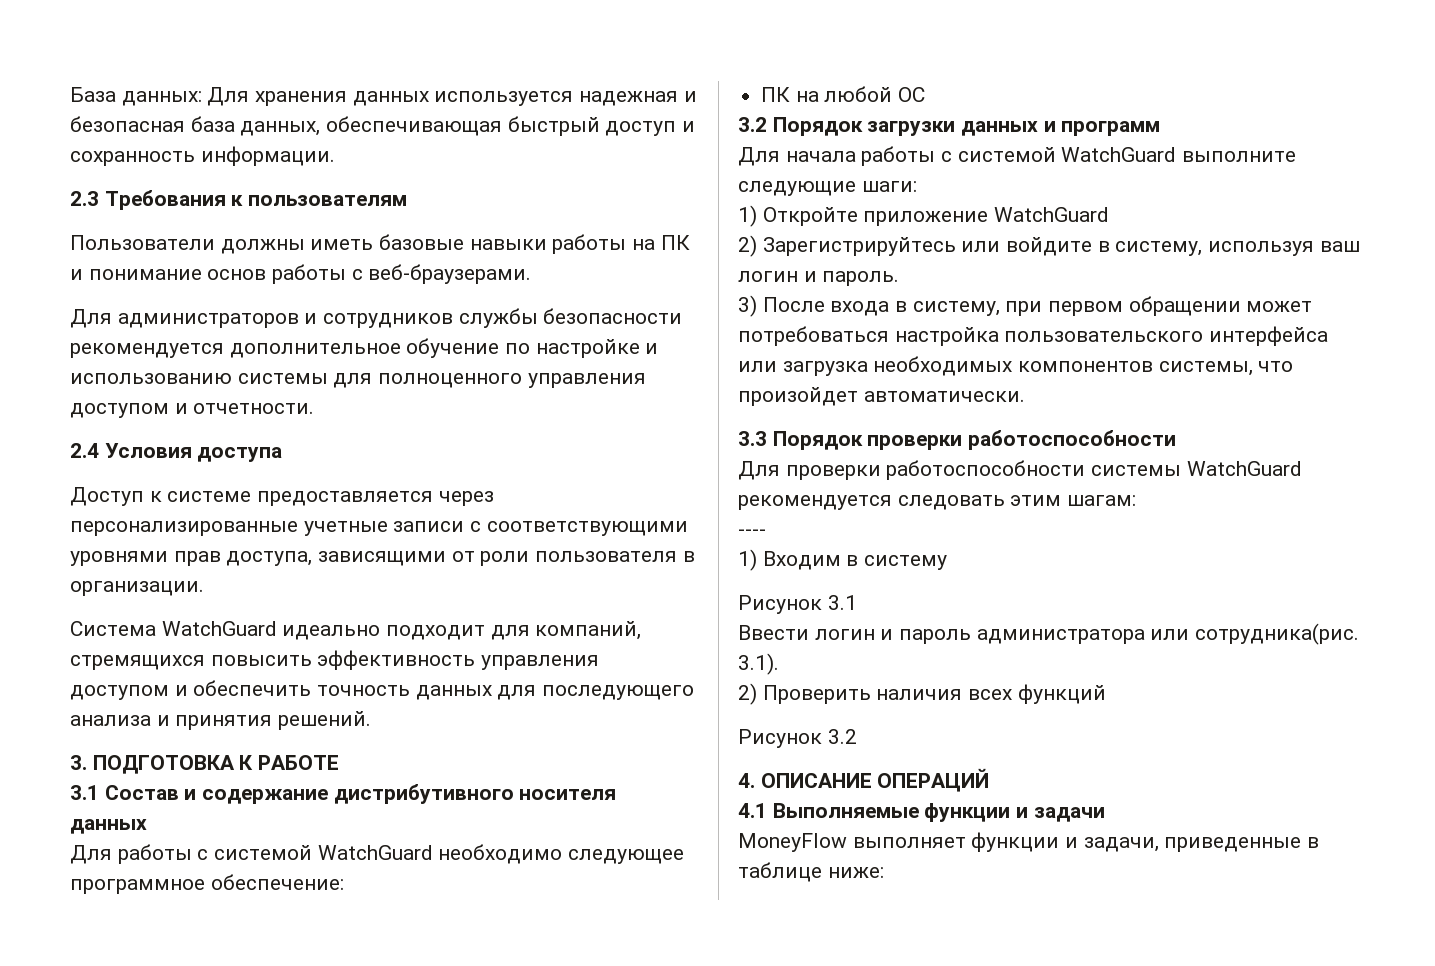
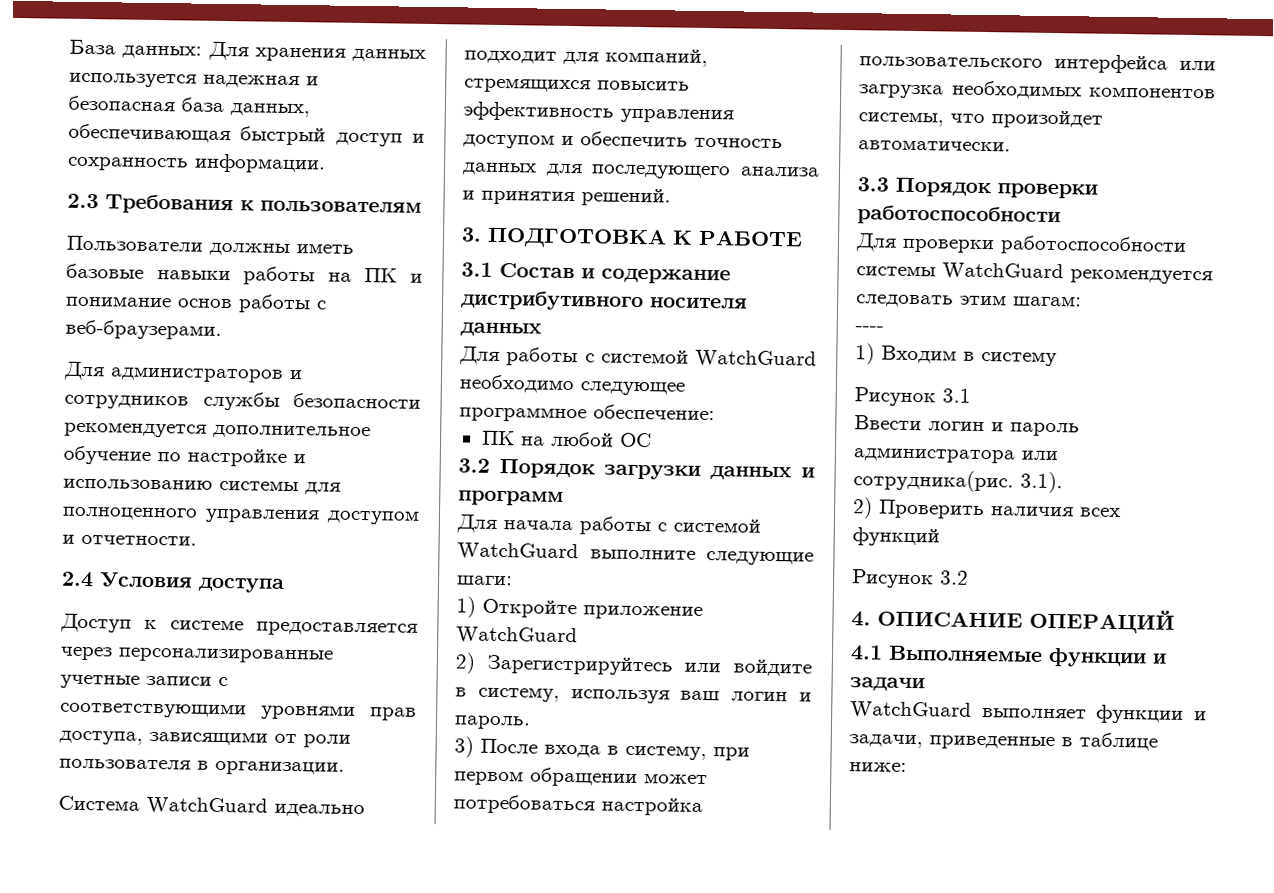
[738,833,847,852] MoneyFlow -> [850,701,972,719] WatchGuard

